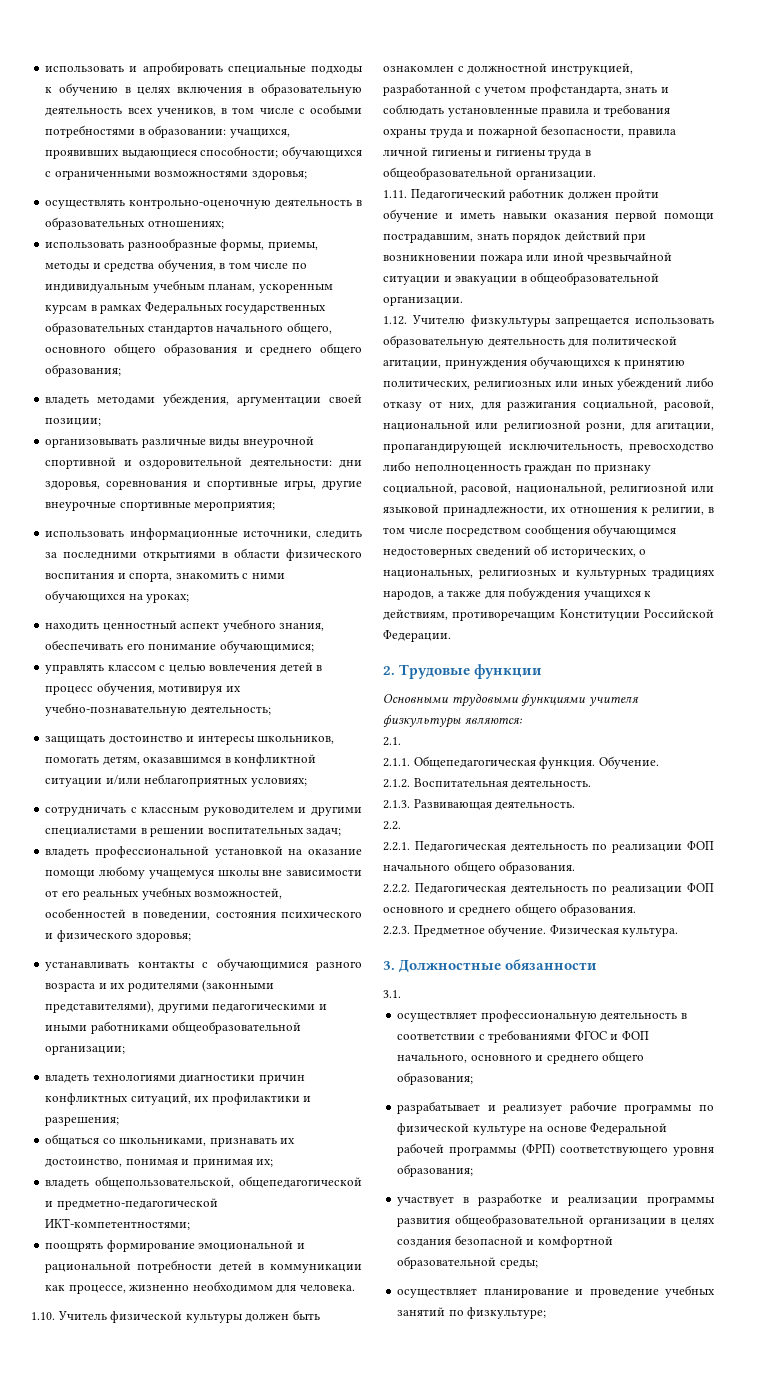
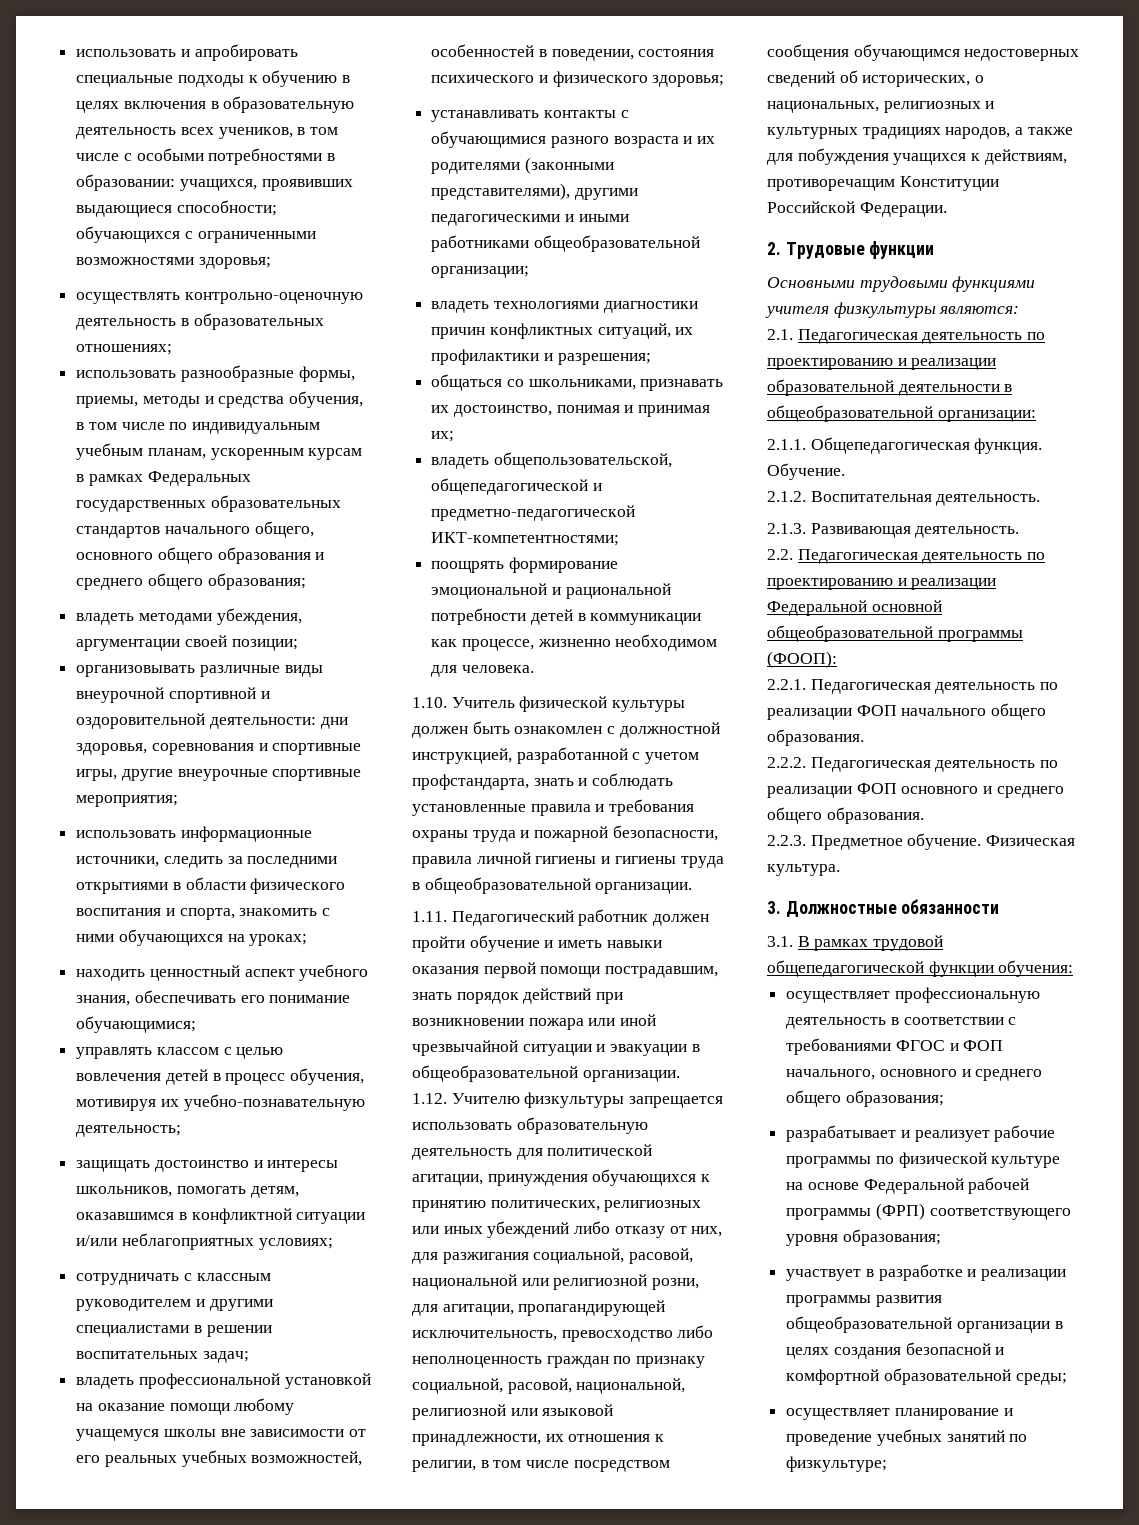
(401, 741) none -> [797,329,1046,344] [767,358,997,370] [767,379,1013,396] [767,405,1036,422] Педагогическая деятельность по проектированию и реализации образовательной деятельности в общеобразовательной организации:
(401, 825) none -> [797,549,1046,564] [767,578,997,590] [767,600,942,616] [767,625,1023,642] [767,651,837,668] Педагогическая деятельность по проектированию и реализации Федеральной основной общеобразовательной программы (ФООП):
(401, 994) none -> [797,935,944,951] [767,960,1074,977] В рамках трудовой общепедагогической функции обучения:

